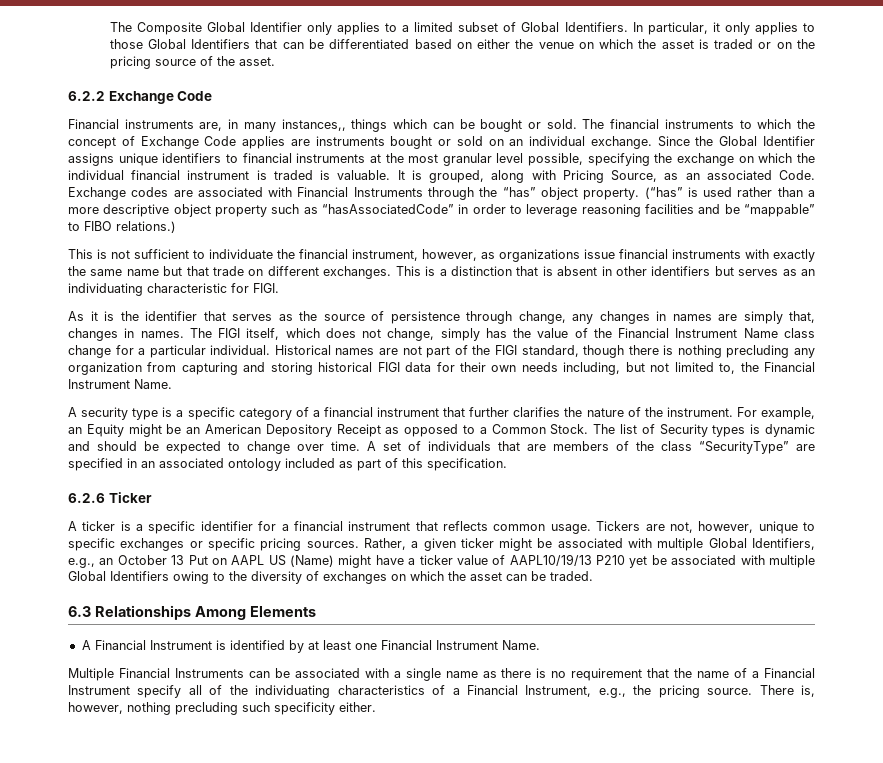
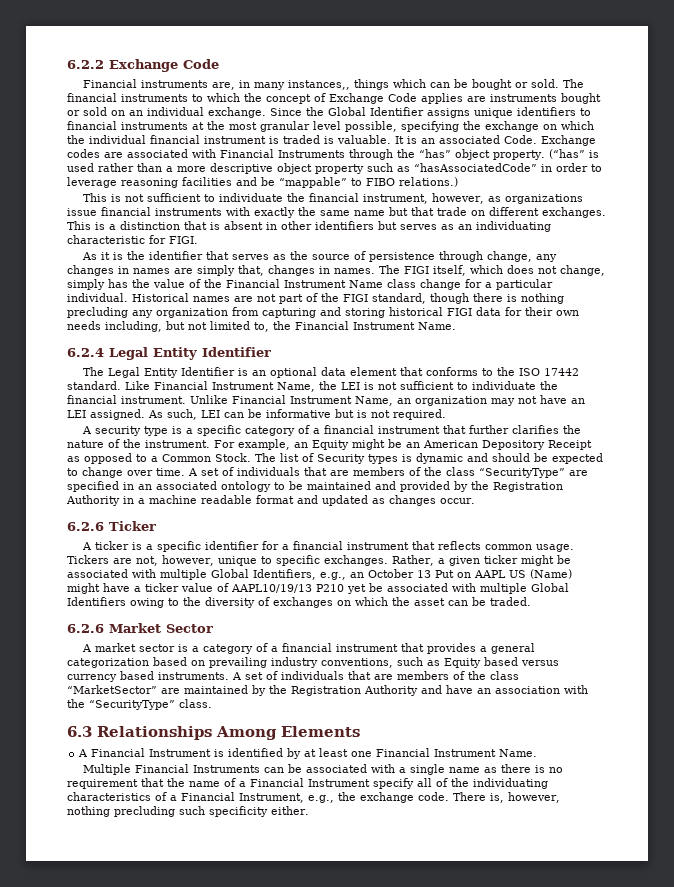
[109,22,816,35] [109,39,815,49] [109,56,275,69] The Composite Global Identifier only applies to a limited subset of Global Identifiers. In particular, it only applies to those Global Identifiers that can be differentiated based on either the venue on which the asset is traded or on the pricing source of the asset. // -> (67, 64) none
[429,170,679,183] grouped, along with Pricing Source, as -> (417, 140) none
(172, 384) none -> [67,347,271,360] [83,367,580,378] [67,381,558,392] [67,395,585,406] [67,409,446,420] // 6.2.4 Legal Entity Identifier // The Legal Entity Identifier is an optional data element that conforms to the ISO 17442 standard. Like Financial Instrument Name, the LEI is not sufficient to individuate the financial instrument. Unlike Financial Instrument Name, an organization may not have an LEI assigned. As such, LEI can be informative but is not required.
[285,458,507,471] included as part of this specification. -> [274,481,563,492] [66,495,475,506] to be maintained and provided by the Registration Authority in a machine readable format and updated as changes occur.
[120,538,359,551] exchanges or specific pricing sources. -> [323,555,388,566] exchanges.
(593, 576) none -> [67,623,213,633] [82,643,536,654] [67,657,559,668] [67,671,519,682] [67,685,588,696] [67,699,212,710] // 6.2.6 Market Sector // A market sector is a category of a financial instrument that provides a general categorization based on prevailing industry conventions, such as Equity based versus currency based instruments. A set of individuals that are members of the class “MarketSector” are maintained by the Registration Authority and have an association with the “SecurityType” class.
[658,685,753,698] pricing source. -> [360,792,449,803] exchange code.

